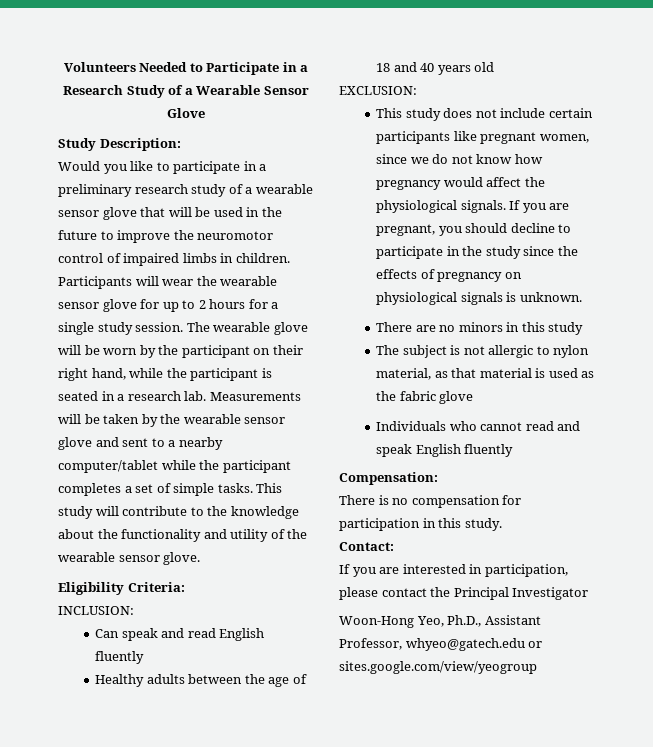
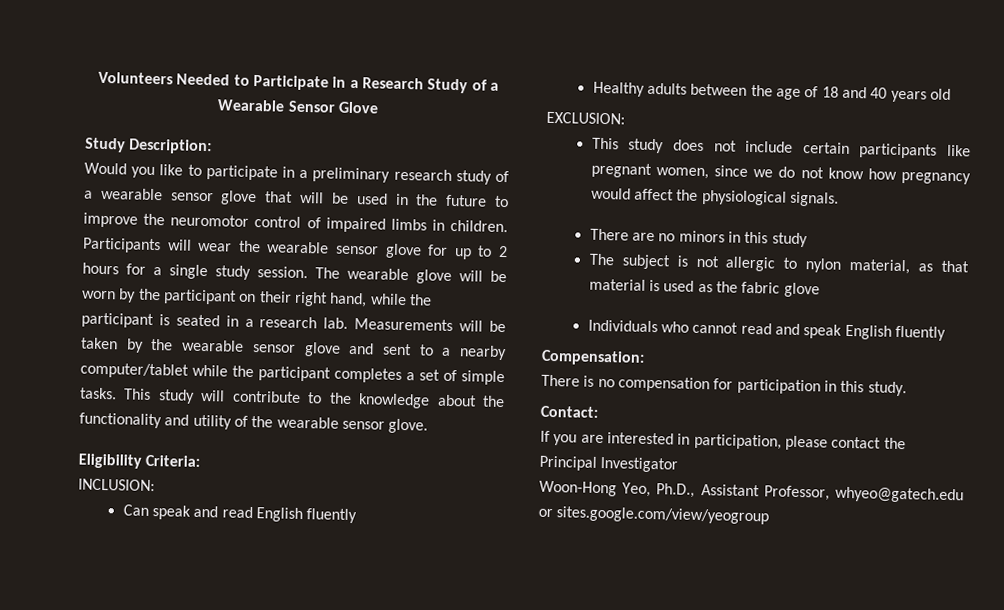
[509,200,570,213] [376,223,572,236] [376,246,578,259] [376,269,522,282] [376,292,582,305] If you are pregnant, you should decline to participate in the study since the effects of pregnancy on physiological signals is unknown. -> (840, 199) none

